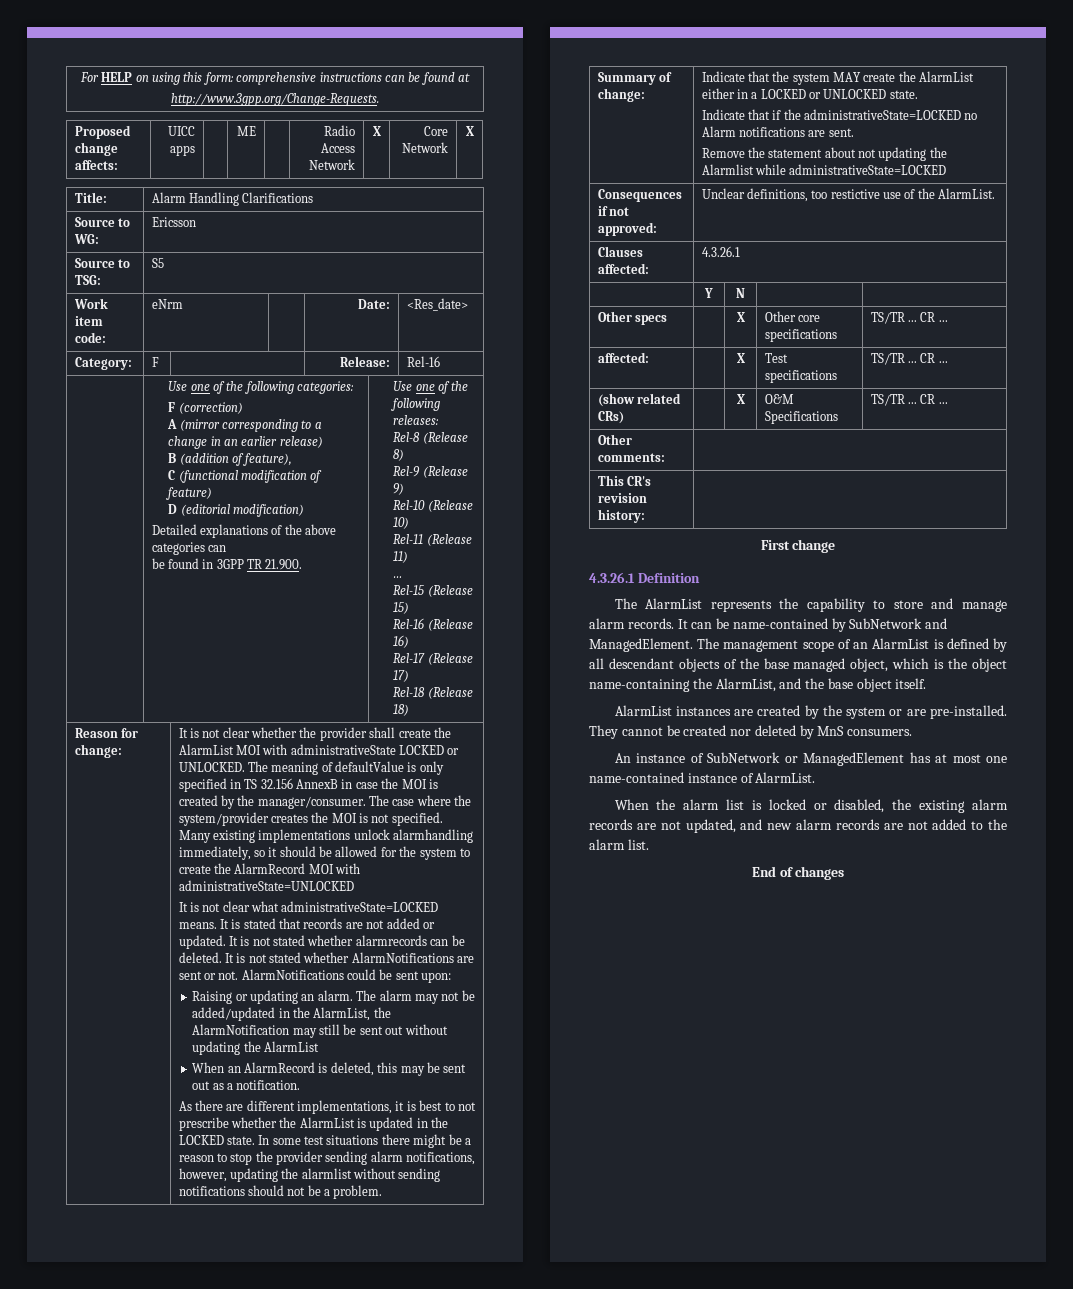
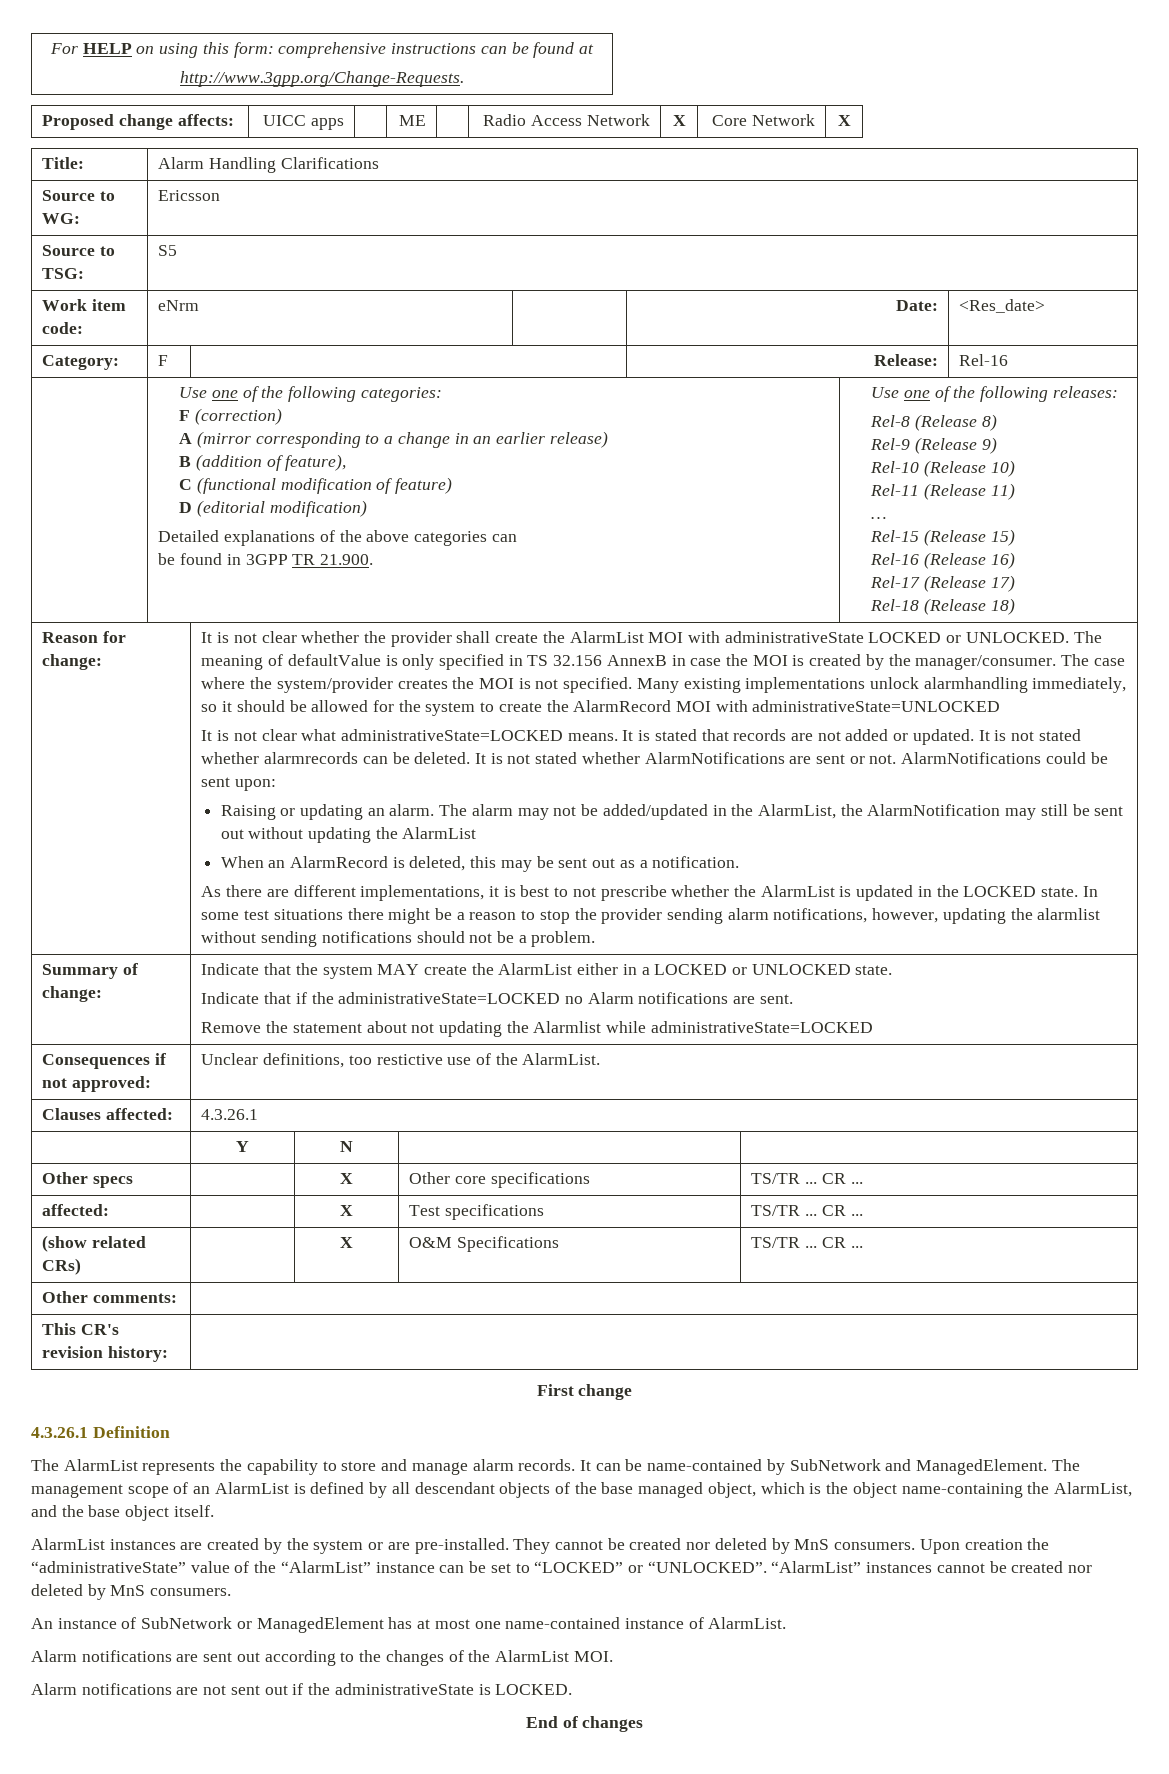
(913, 732) none -> [919,1538,1050,1554] [31,1561,1093,1573] [31,1584,232,1600] Upon creation the “administrativeState” value of the “AlarmList” instance can be set to “LOCKED” or “UNLOCKED”. “AlarmList” instances cannot be created nor deleted by MnS consumers.
[614,799,1008,813] [589,819,1007,833] [589,839,649,850] When the alarm list is locked or disabled, the existing alarm records are not updated, and new alarm records are not added to the alarm list. -> [31,1650,613,1666] [31,1683,573,1695] Alarm notifications are sent out according to the changes of the AlarmList MOI. // Alarm notifications are not sent out if the administrativeState is LOCKED.

